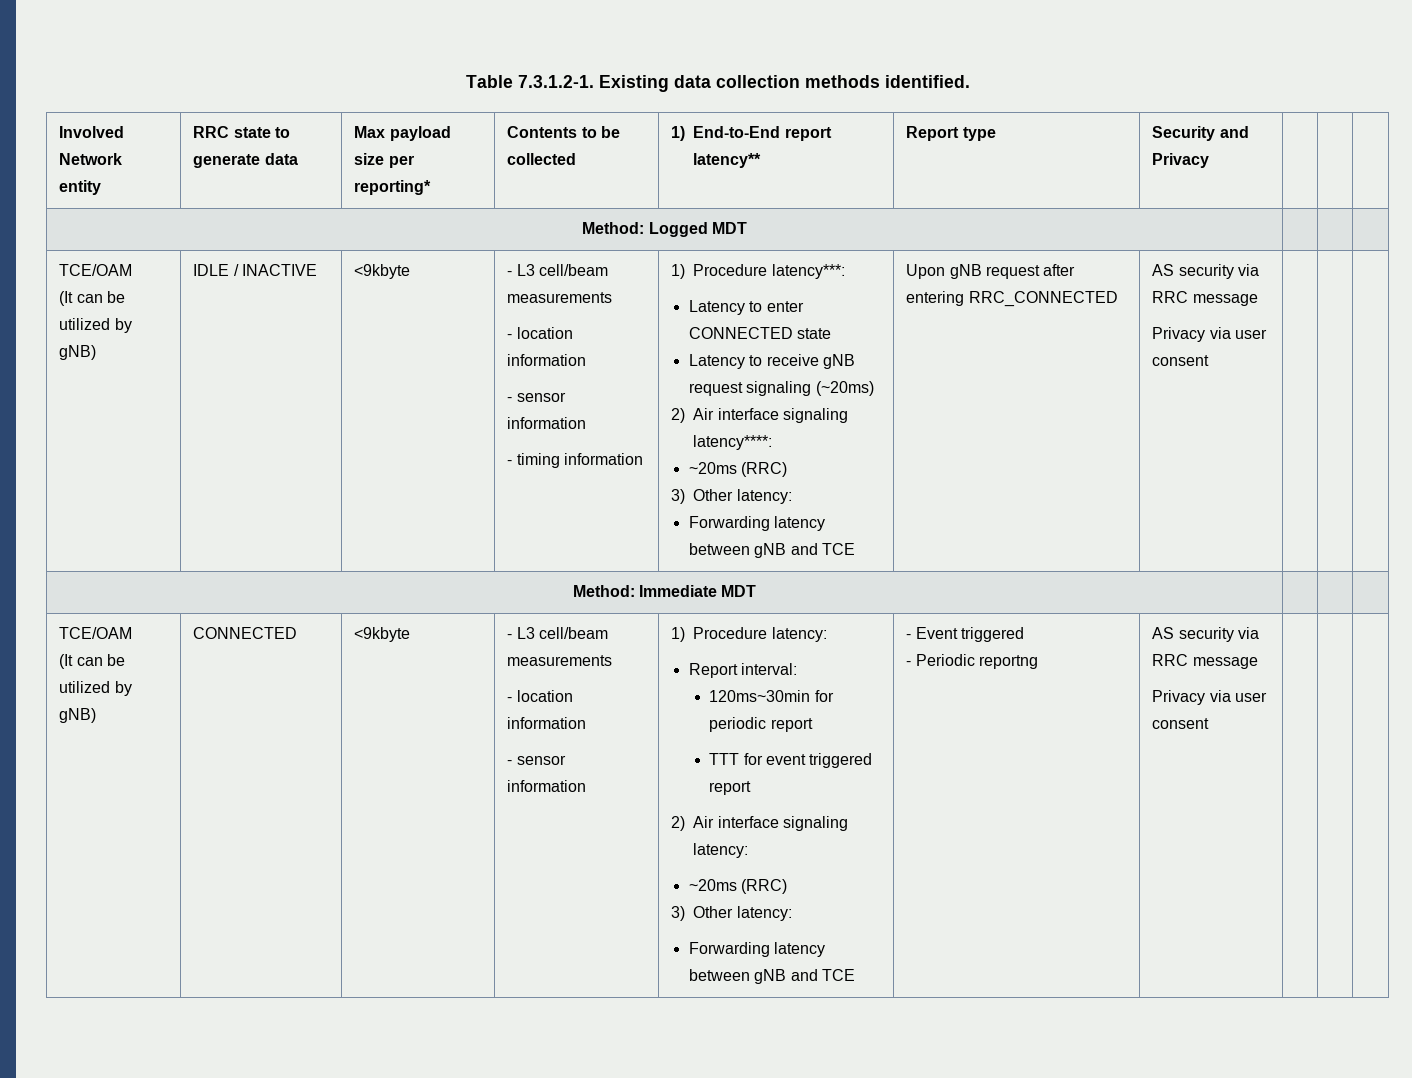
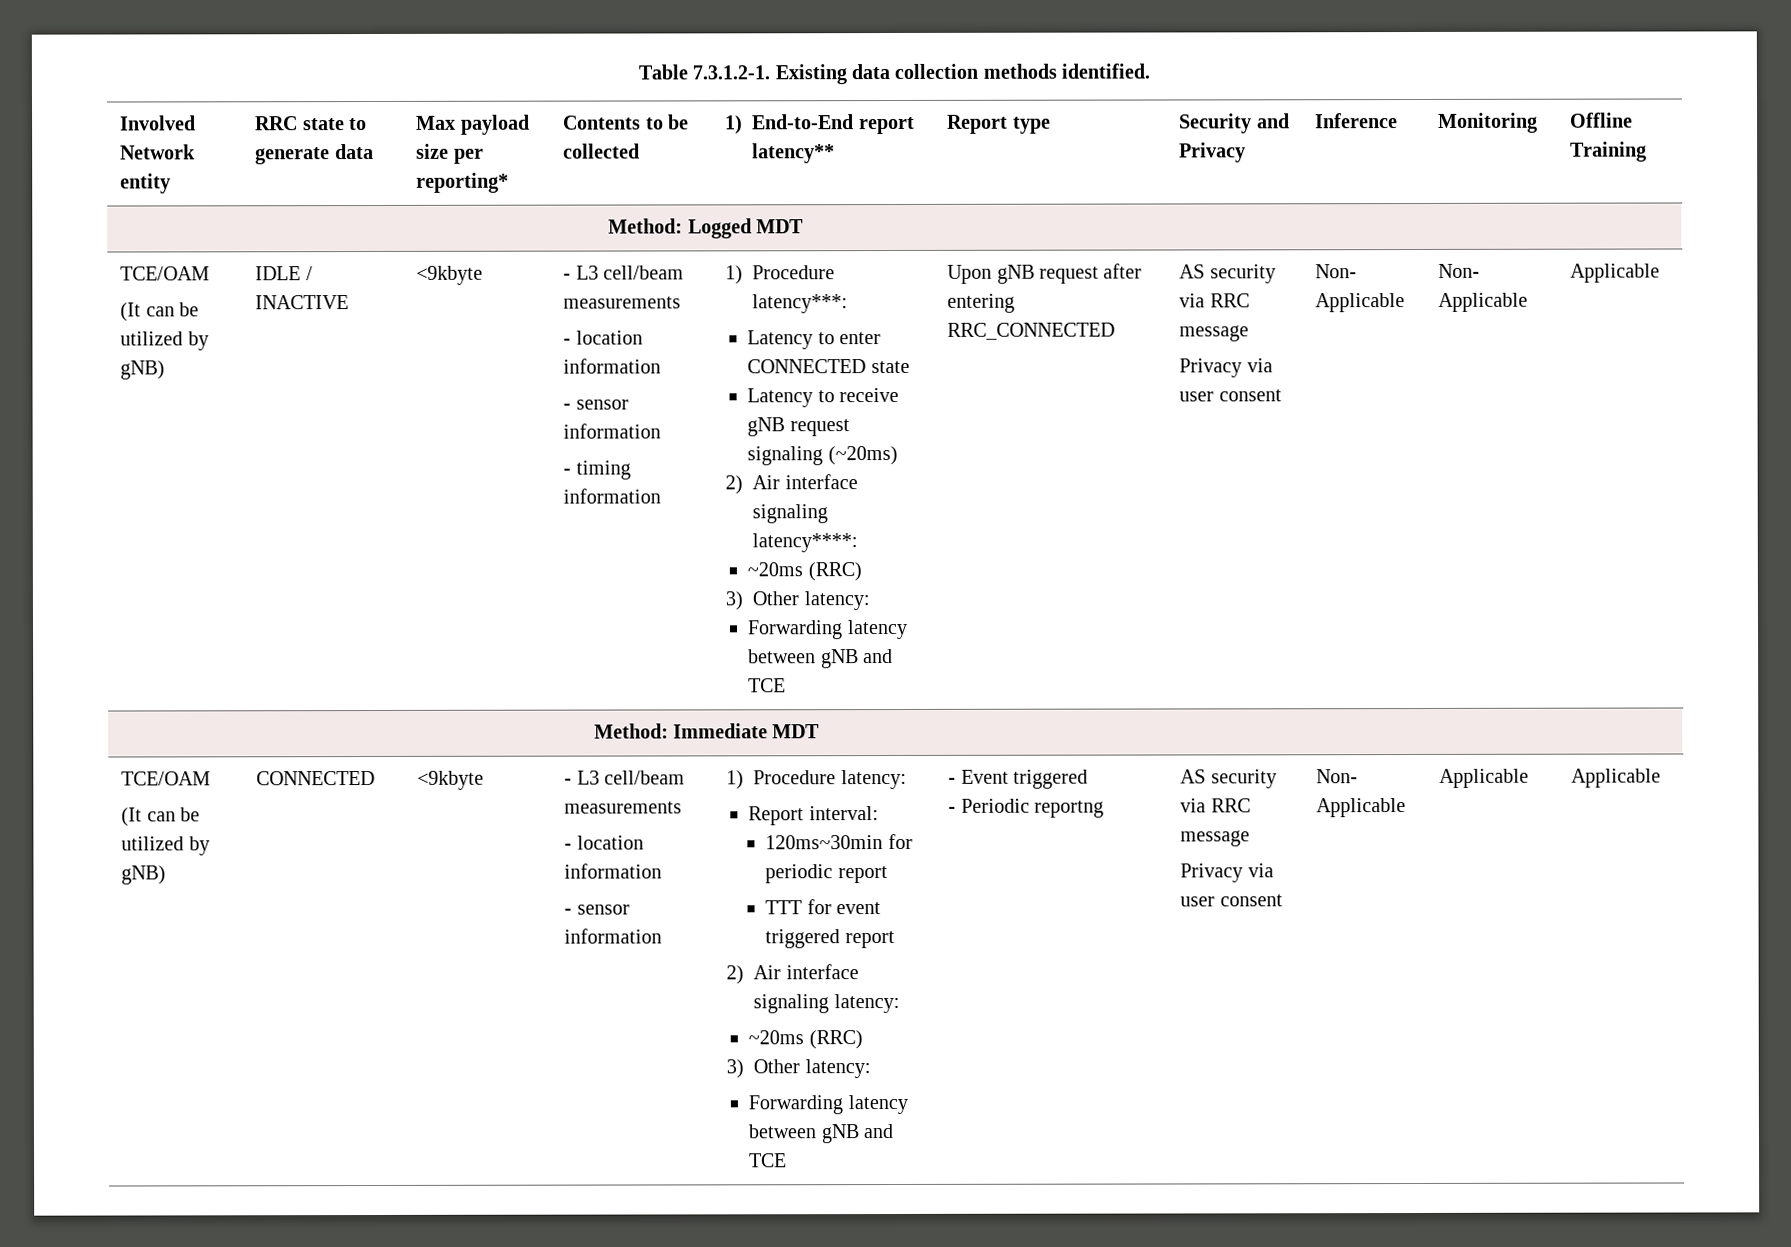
(1210, 160) | | -> [1315,113,1399,129] [1438,112,1539,133] [1570,112,1634,128] [1570,141,1648,162] Inference | Monitoring | Offline Training
(1210, 360) | | -> [1315,264,1358,279] [1315,293,1406,313] [1438,263,1481,278] [1438,292,1529,312] [1570,263,1661,283] Non- Applicable | Non- Applicable | Applicable
(1210, 723) | | -> [1316,769,1359,784] [1316,798,1407,818] [1439,768,1530,788] [1571,768,1662,788] Non- Applicable | Applicable | Applicable

